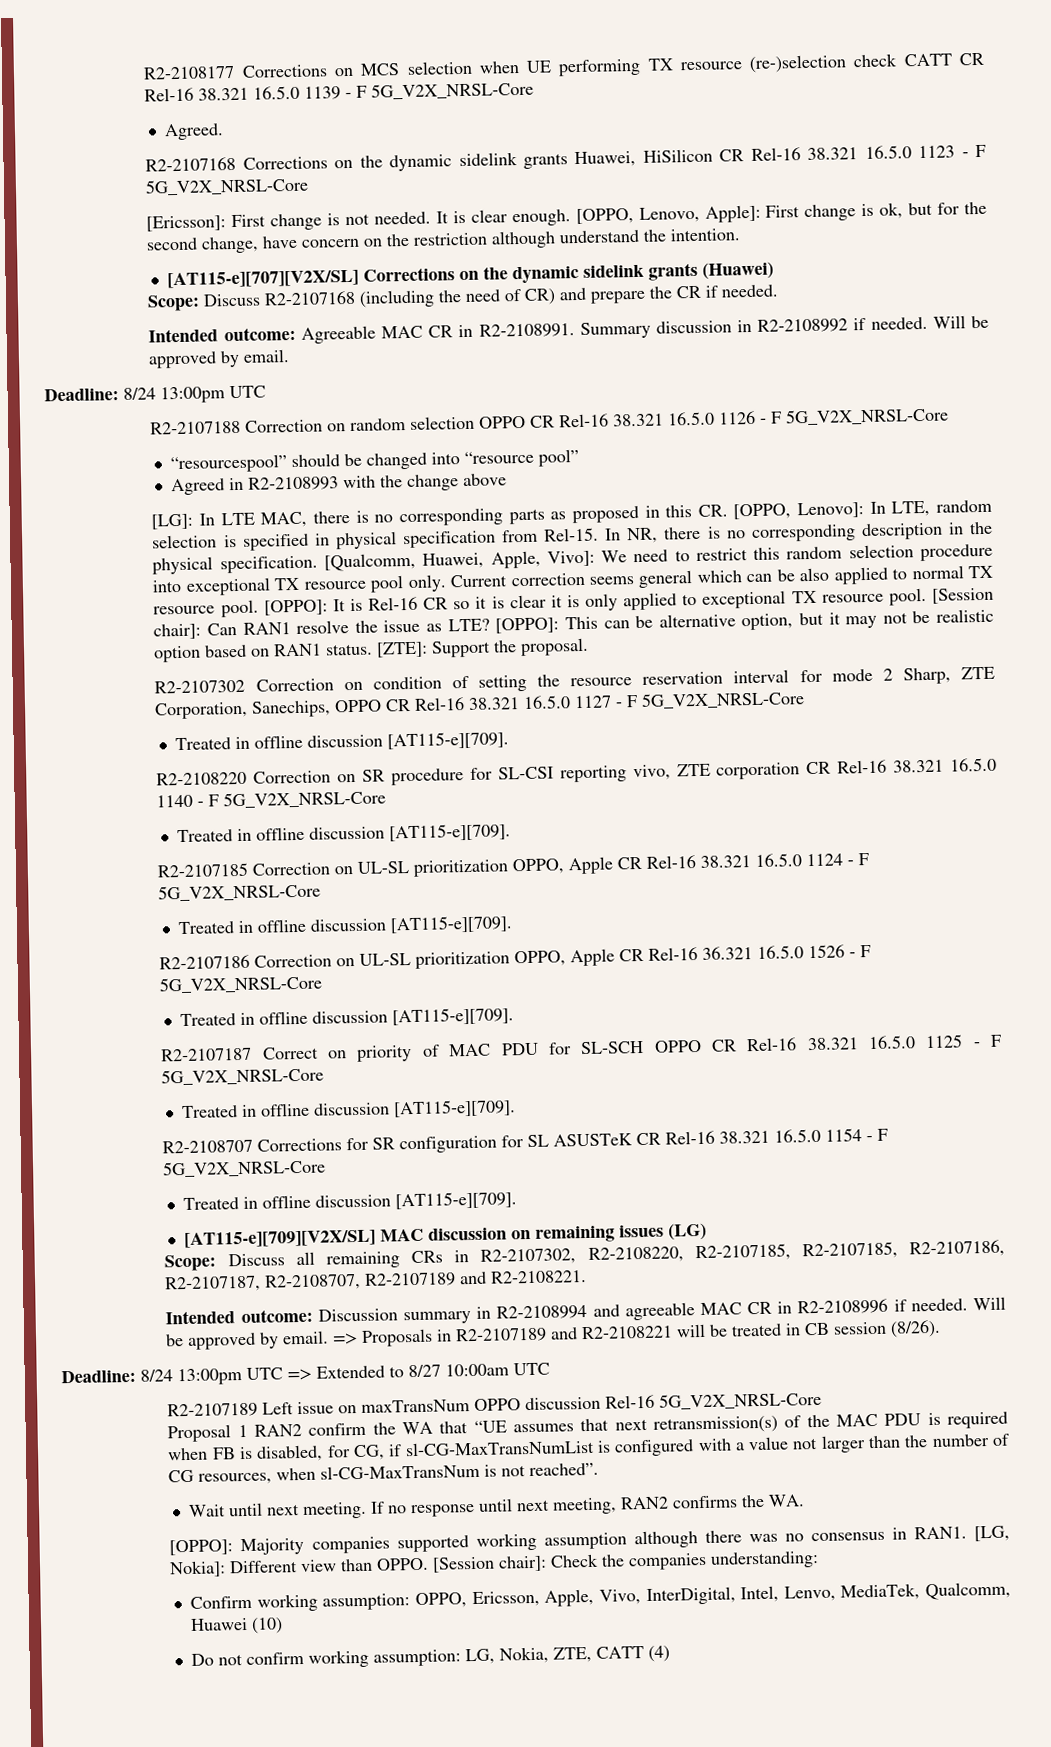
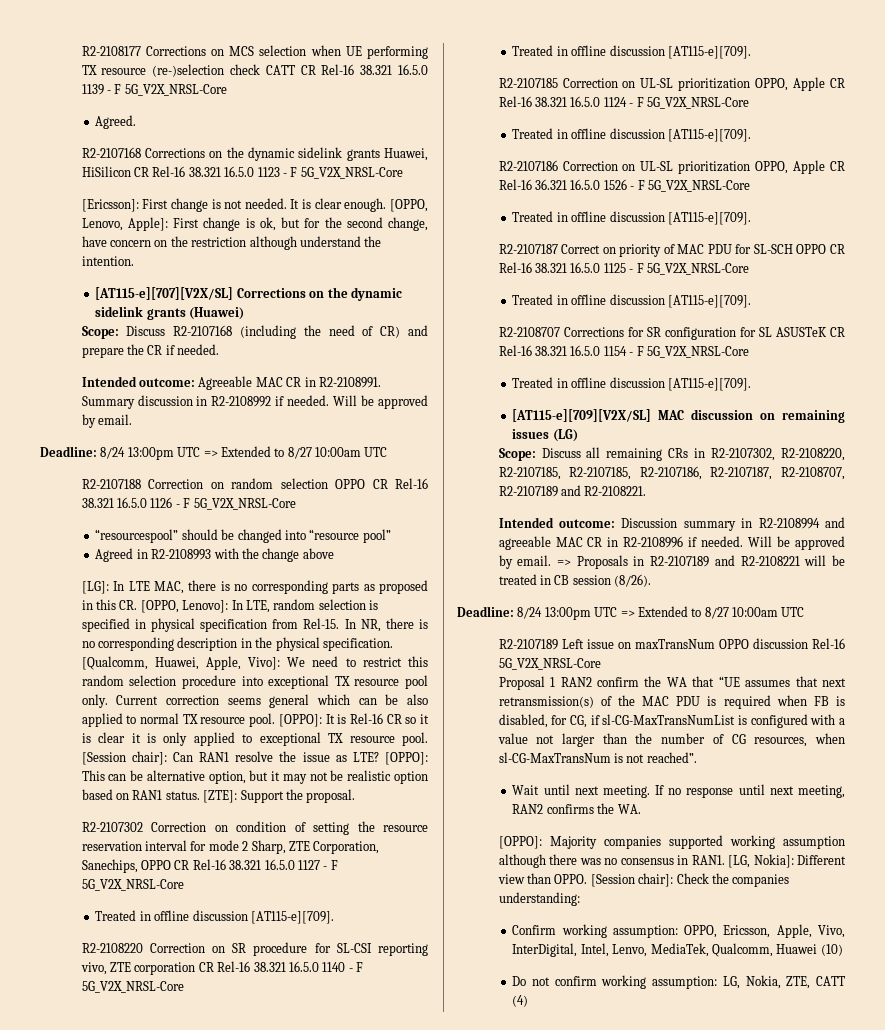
(266, 392) none -> [203,446,388,459] => Extended to 8/27 10:00am UTC

